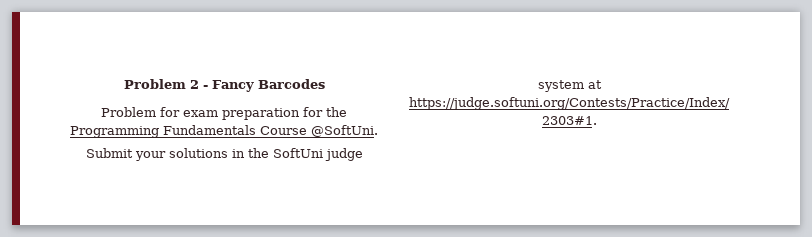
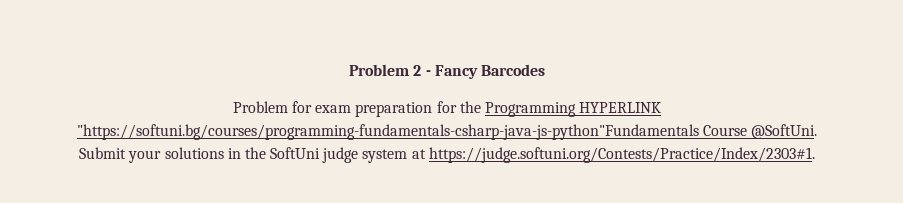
[163,125,256,135] Fundamentals -> [579,102,662,113] [76,124,699,140] HYPERLINK "https://softuni.bg/courses/programming-fundamentals-csharp-java-js-python"Fundamentals

